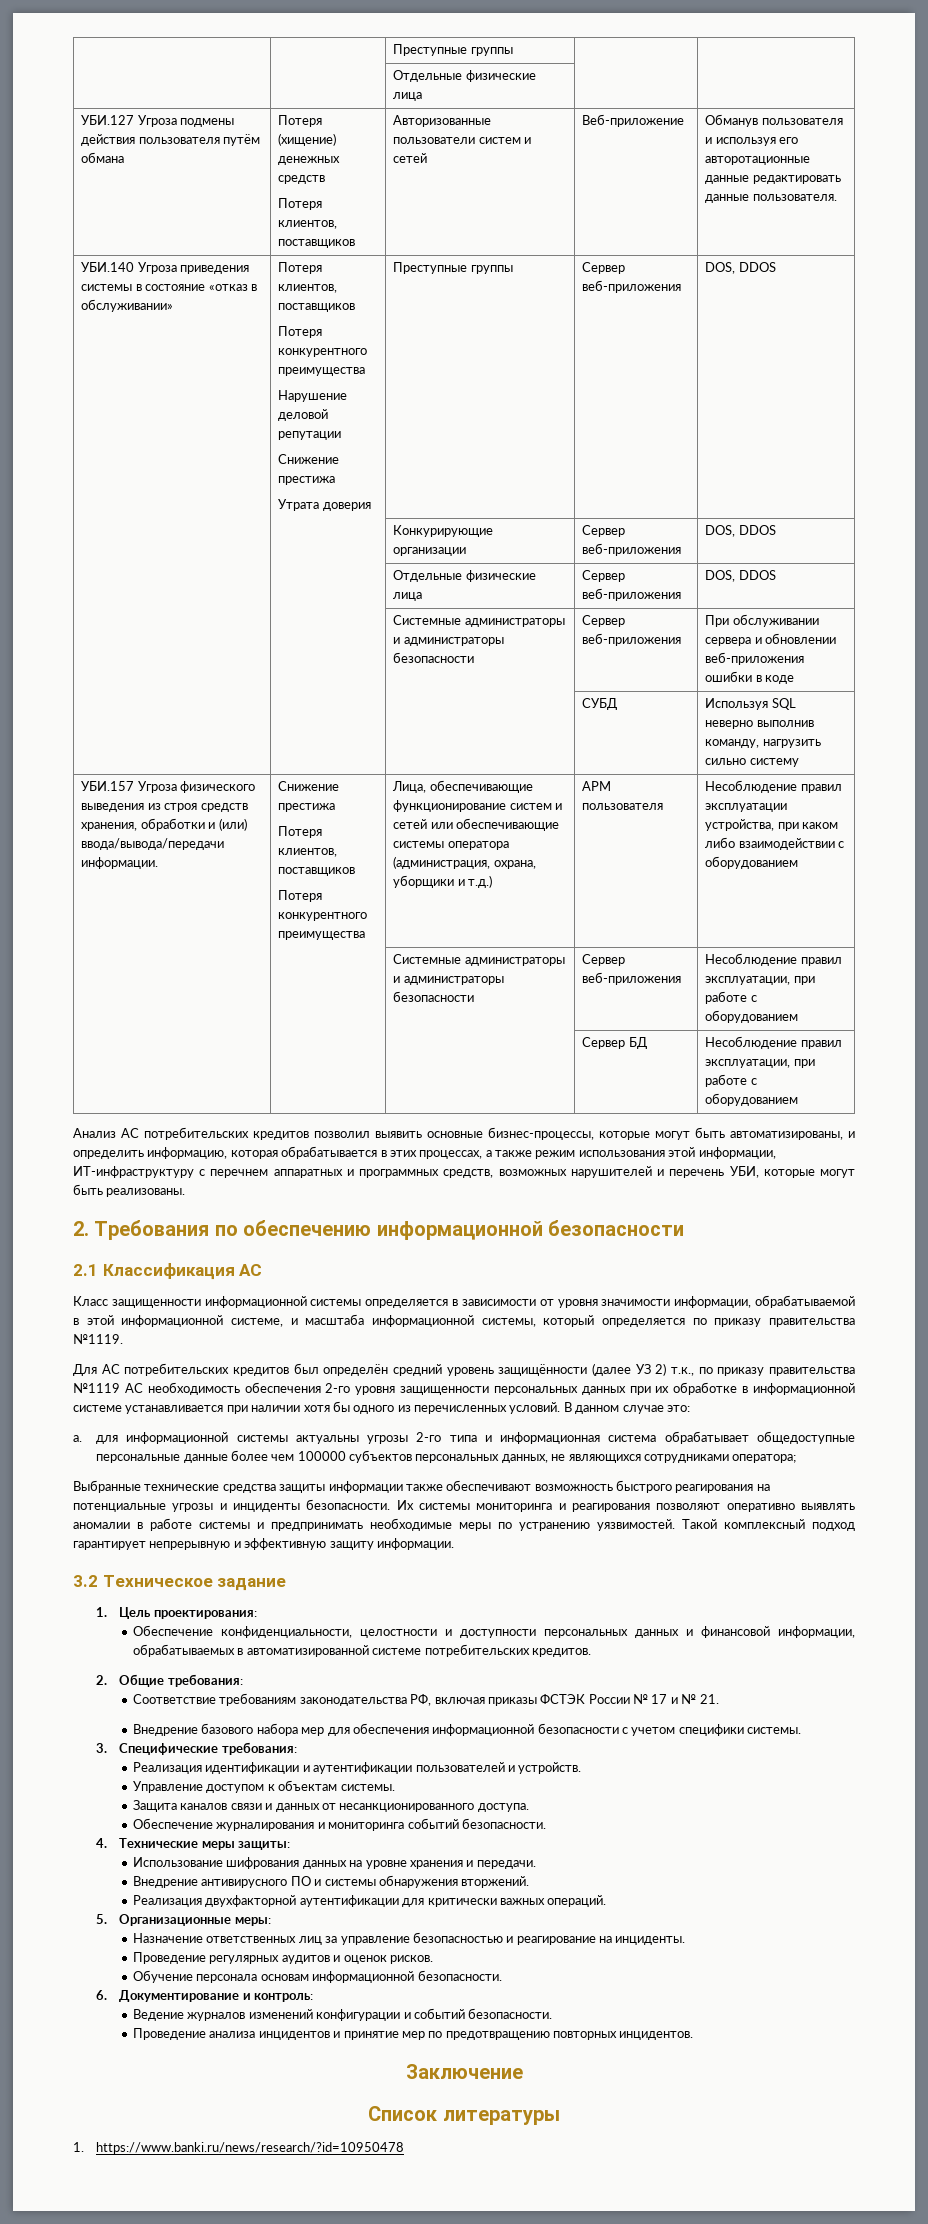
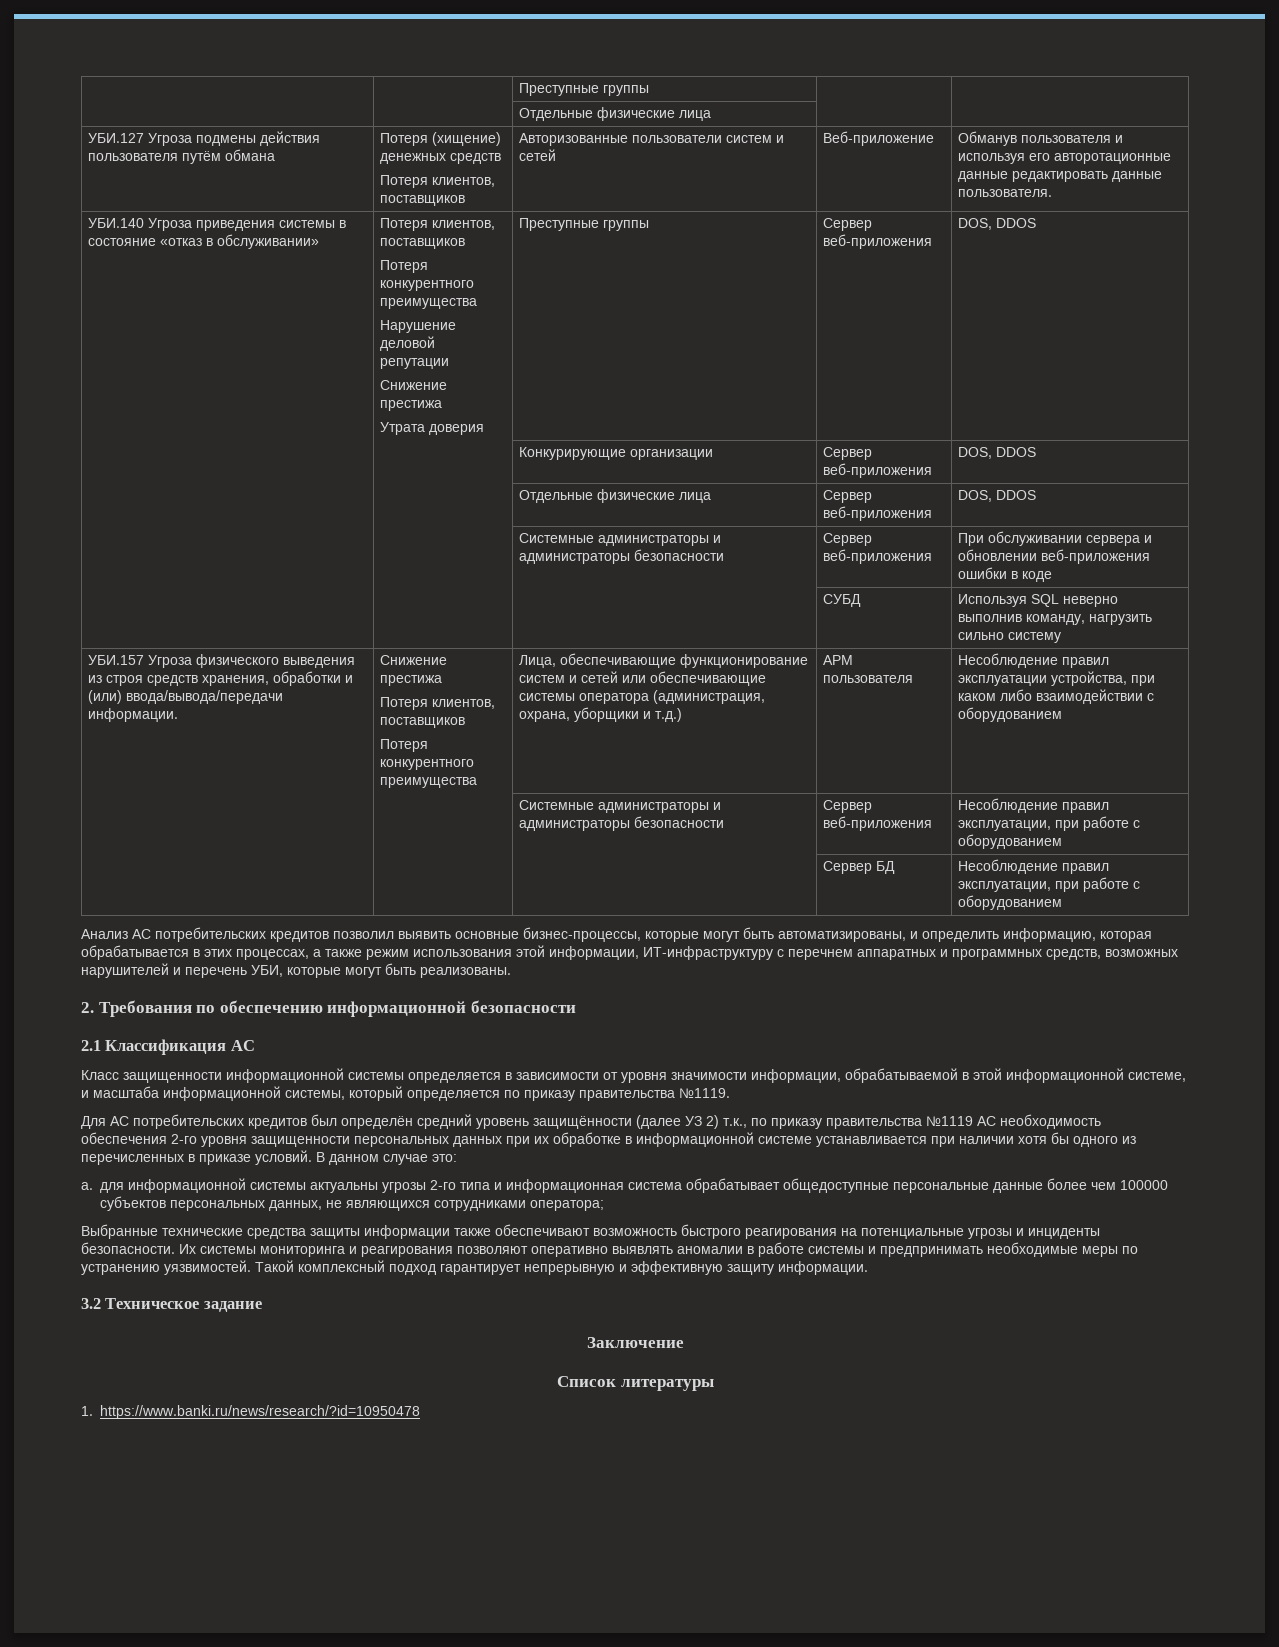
(507, 1409) none -> [188,1154,251,1165] в приказе
[96,1607,257,1619] [133,1625,855,1638] [133,1644,591,1657] [96,1674,243,1687] [133,1693,719,1706] [133,1723,802,1736] [96,1742,297,1755] [133,1762,582,1774] [133,1780,395,1793] [133,1800,529,1812] [133,1818,546,1831] [96,1838,291,1850] [133,1857,536,1869] [133,1875,530,1888] [133,1895,607,1907] [96,1914,271,1926] [133,1932,686,1945] [133,1952,433,1964] [133,1970,502,1983] [96,1990,314,2002] [133,2008,553,2021] [133,2028,694,2040] // 1. Цель проектирования: // Обеспечение конфиденциальности, целостности и доступности персональных данных и финансовой информации, обрабатываемых в автоматизированной системе потребительских кредитов. // 2. Общие требования: // Соответствие требованиям законодательства РФ, включая приказы ФСТЭК России № 17 и № 21. // Внедрение базового набора мер для обеспечения информационной безопасности с учетом специфики системы. // 3. Специфические требования: // Реализация идентификации и аутентификации пользователей и устройств. // Управление доступом к объектам системы. // Защита каналов связи и данных от несанкционированного доступа. // Обеспечение журналирования и мониторинга событий безопасности. // 4. Технические меры защиты: // Использование шифрования данных на уровне хранения и передачи. // Внедрение антивирусного ПО и системы обнаружения вторжений. // Реализация двухфакторной аутентификации для критически важных операций. // 5. Организационные меры: // Назначение ответственных лиц за управление безопасностью и реагирование на инциденты. // Проведение регулярных аудитов и оценок рисков. // Обучение персонала основам информационной безопасности. // 6. Документирование и контроль: // Ведение журналов изменений конфигурации и событий безопасности. // Проведение анализа инцидентов и принятие мер по предотвращению повторных инцидентов. -> (262, 1306) none

